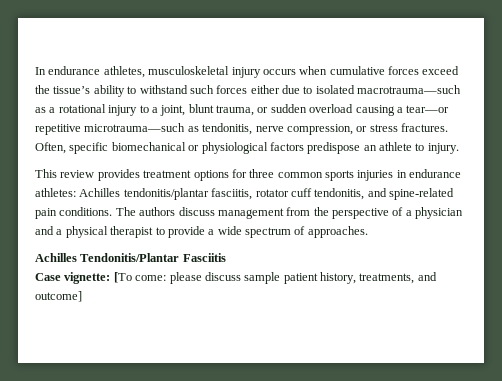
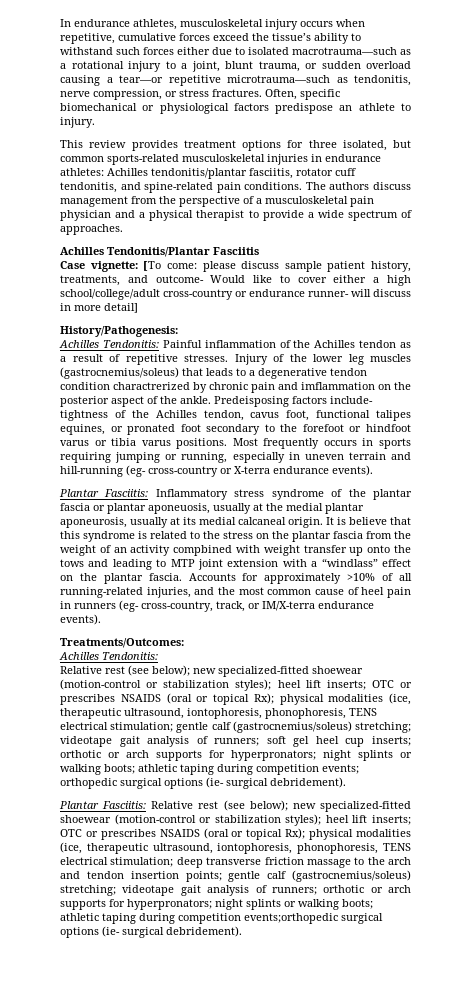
(328, 70) none -> [60,33,115,44] repetitive,
[277,170,354,181] common sports -> [342,140,411,151] [60,154,265,165] isolated, but common sports-related musculoskeletal
(412, 213) none -> [265,196,374,207] musculoskeletal pain
[35,291,82,302] outcome] -> [155,275,411,286] [60,289,411,300] [60,303,138,313] [60,326,178,337] [59,340,411,348] [60,354,411,365] [60,367,367,379] [60,382,411,393] [60,396,373,407] [60,410,411,421] [60,424,411,435] [60,438,411,449] [60,452,411,463] [60,465,373,477] [59,489,412,500] [60,503,364,514] [60,517,411,528] [60,531,411,542] [60,545,412,556] [60,558,411,570] [60,573,413,584] [60,587,412,598] [60,600,374,612] [60,614,101,625] [60,638,184,648] [59,652,158,660] [60,665,363,677] [60,679,412,691] [60,693,411,705] [60,708,377,719] [60,721,411,733] [60,736,411,747] [60,750,412,761] [60,764,359,775] [60,777,346,789] [59,800,411,812] [60,814,411,826] [60,828,411,840] [60,842,412,854] [60,857,411,868] [60,870,411,882] [60,885,411,896] [60,899,373,910] [60,913,383,924] [60,926,242,938] outcome- Would like to cover either a high school/college/adult cross-country or endurance runner- will discuss in more detail] // History/Pathogenesis: // Achilles Tendonitis: Painful inflammation of the Achilles tendon as a result of repetitive stresses. Injury of the lower leg muscles (gastrocnemius/soleus) that leads to a degenerative tendon condition charactrerized by chronic pain and imflammation on the posterior aspect of the ankle. Predeisposing factors include- tightness of the Achilles tendon, cavus foot, functional talipes equines, or pronated foot secondary to the forefoot or hindfoot varus or tibia varus positions. Most frequently occurs in sports requiring jumping or running, especially in uneven terrain and hill-running (eg- cross-country or X-terra endurance events). // Plantar Fasciitis: Inflammatory stress syndrome of the plantar fascia or plantar aponeuosis, usually at the medial plantar aponeurosis, usually at its medial calcaneal origin. It is believe that this syndrome is related to the stress on the plantar fascia from the weight of an activity compbined with weight transfer up onto the tows and leading to MTP joint extension with a “windlass” effect on the plantar fascia. Accounts for approximately >10% of all running-related injuries, and the most common cause of heel pain in runners (eg- cross-country, track, or IM/X-terra endurance events). // Treatments/Outcomes: // Achilles Tendonitis: // Relative rest (see below); new specialized-fitted shoewear (motion-control or stabilization styles); heel lift inserts; OTC or prescribes NSAIDS (oral or topical Rx); physical modalities (ice, therapeutic ultrasound, iontophoresis, phonophoresis, TENS electrical stimulation; gentle calf (gastrocnemius/soleus) stretching; videotape gait analysis of runners; soft gel heel cup inserts; orthotic or arch supports for hyperpronators; night splints or walking boots; athletic taping during competition events; orthopedic surgical options (ie- surgical debridement). // Plantar Fasciitis: Relative rest (see below); new specialized-fitted shoewear (motion-control or stabilization styles); heel lift inserts; OTC or prescribes NSAIDS (oral or topical Rx); physical modalities (ice, therapeutic ultrasound, iontophoresis, phonophoresis, TENS electrical stimulation; deep transverse friction massage to the arch and tendon insertion points; gentle calf (gastrocnemius/soleus) stretching; videotape gait analysis of runners; orthotic or arch supports for hyperpronators; night splints or walking boots; athletic taping during competition events;orthopedic surgical options (ie- surgical debridement).

